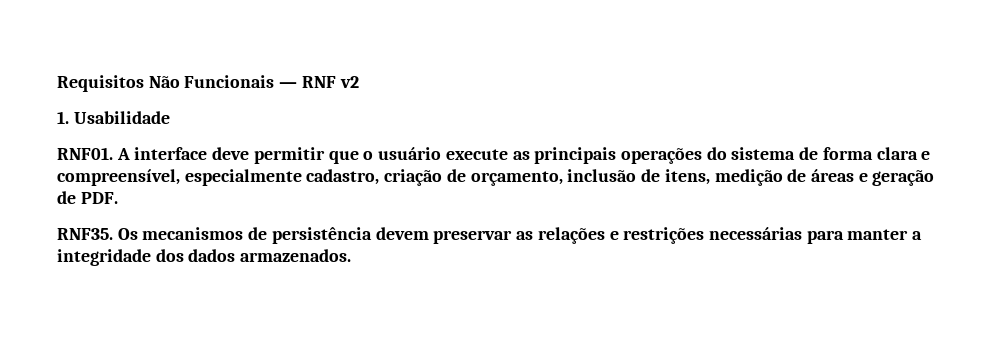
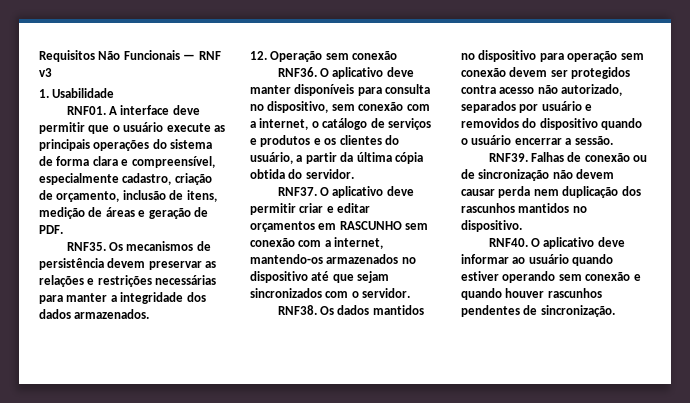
[339,76,359,88] v2 -> [39,68,52,77] v3
(352, 255) none -> [250,51,398,62] [277,67,414,79] [250,84,431,96] [250,101,430,113] [250,118,431,130] [250,135,399,147] [250,152,423,164] [250,169,354,179] [277,186,414,198] [250,203,371,215] [250,221,429,232] [250,237,384,249] [250,254,416,264] [250,271,390,283] [250,288,411,298] [277,305,424,315] [461,50,644,62] [461,67,631,79] [461,84,623,96] [461,101,593,113] [461,118,643,130] [461,135,613,145] [488,152,648,162] [461,169,615,181] [461,186,641,198] [461,203,587,213] [461,220,522,232] [488,237,625,249] [461,254,614,266] [461,271,641,283] [461,288,602,300] [461,305,615,317] // 12. Operação sem conexão // RNF36. O aplicativo deve manter disponíveis para consulta no dispositivo, sem conexão com a internet, o catálogo de serviços e produtos e os clientes do usuário, a partir da última cópia obtida do servidor. // RNF37. O aplicativo deve permitir criar e editar orçamentos em RASCUNHO sem conexão com a internet, mantendo-os armazenados no dispositivo até que sejam sincronizados com o servidor. // RNF38. Os dados mantidos no dispositivo para operação sem conexão devem ser protegidos contra acesso não autorizado, separados por usuário e removidos do dispositivo quando o usuário encerrar a sessão. // RNF39. Falhas de conexão ou de sincronização não devem causar perda nem duplicação dos rascunhos mantidos no dispositivo. // RNF40. O aplicativo deve informar ao usuário quando estiver operando sem conexão e quando houver rascunhos pendentes de sincronização.

